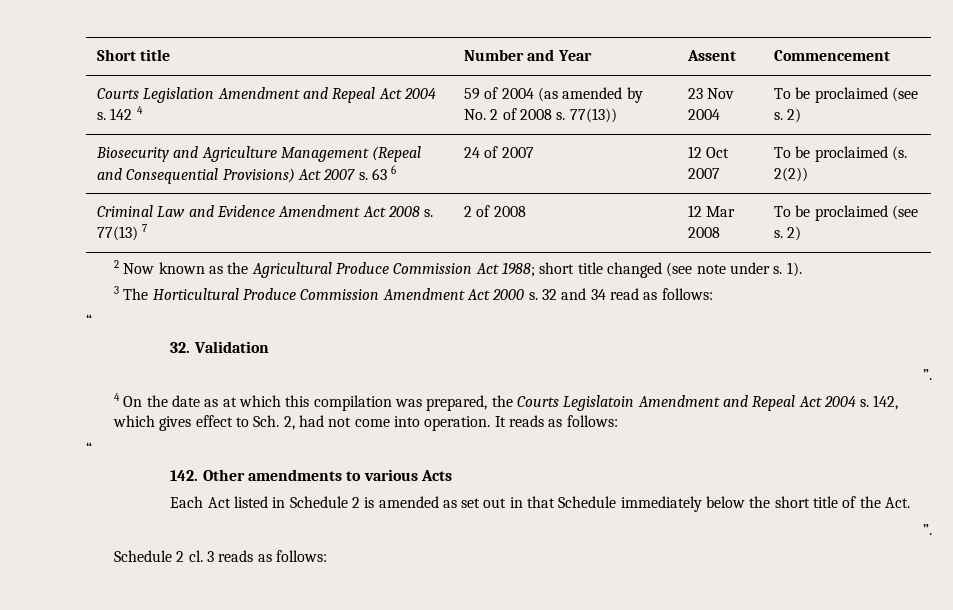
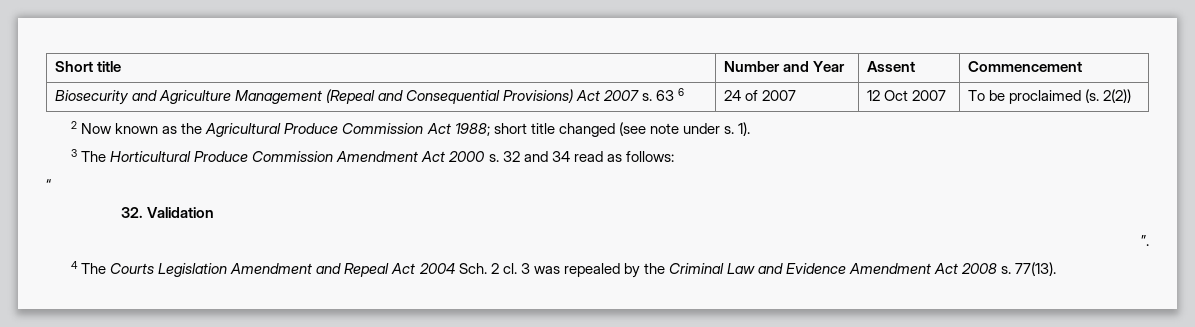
[97,87,436,103] [97,106,143,120] [464,87,643,103] [464,108,617,123] [688,88,735,99] [688,109,721,120] [774,87,919,103] [774,108,802,123] // Courts Legislation Amendment and Repeal Act 2004 s. 142 4 | 59 of 2004 (as amended by No. 2 of 2008 s. 77(13)) | 23 Nov 2004 | To be proclaimed (see s. 2) -> (1082, 66) none
[97,205,434,217] [97,224,148,241] [464,205,526,217] [688,205,736,217] [688,227,721,238] [774,205,919,221] [774,226,802,241] // Criminal Law and Evidence Amendment Act 2008 s. 77(13) 7 | 2 of 2008 | 12 Mar 2008 | To be proclaimed (see s. 2) -> (1131, 96) none
[123,395,899,411] [113,415,618,431] [86,442,92,454] [170,469,452,481] [170,496,910,512] [923,524,932,535] [114,550,328,562] On the date as at which this compilation was prepared, the Courts Legislatoin Amendment and Repeal Act 2004 s. 142, which gives effect to Sch. 2, had not come into operation. It reads as follows: // “ // 142. Other amendments to various Acts // Each Act listed in Schedule 2 is amended as set out in that Schedule immediately below the short title of the Act. // ”. // Schedule 2 cl. 3 reads as follows: -> [81,262,1057,278] The Courts Legislation Amendment and Repeal Act 2004 Sch. 2 cl. 3 was repealed by the Criminal Law and Evidence Amendment Act 2008 s. 77(13).

